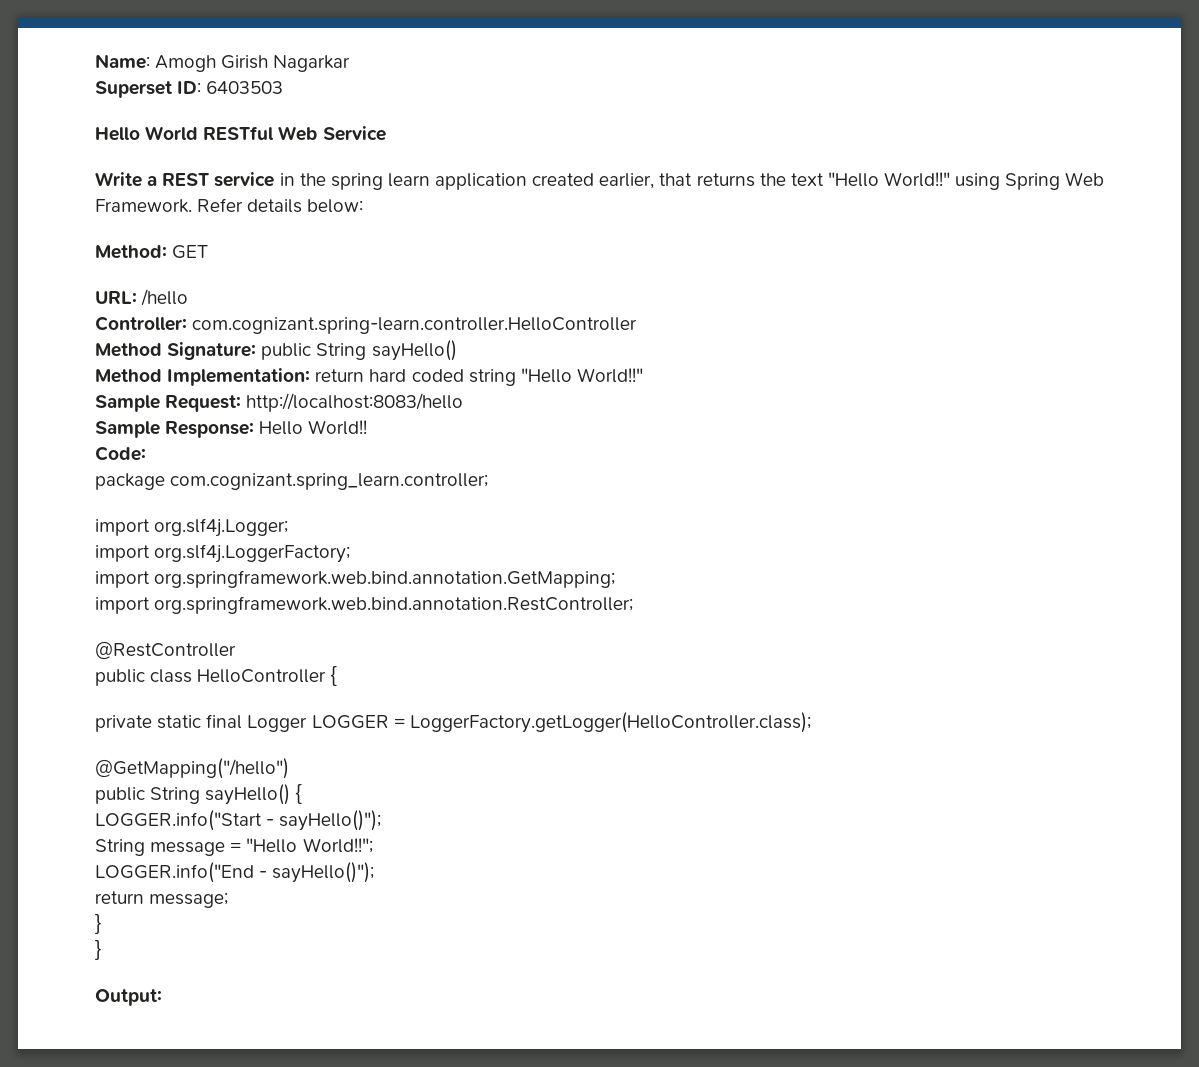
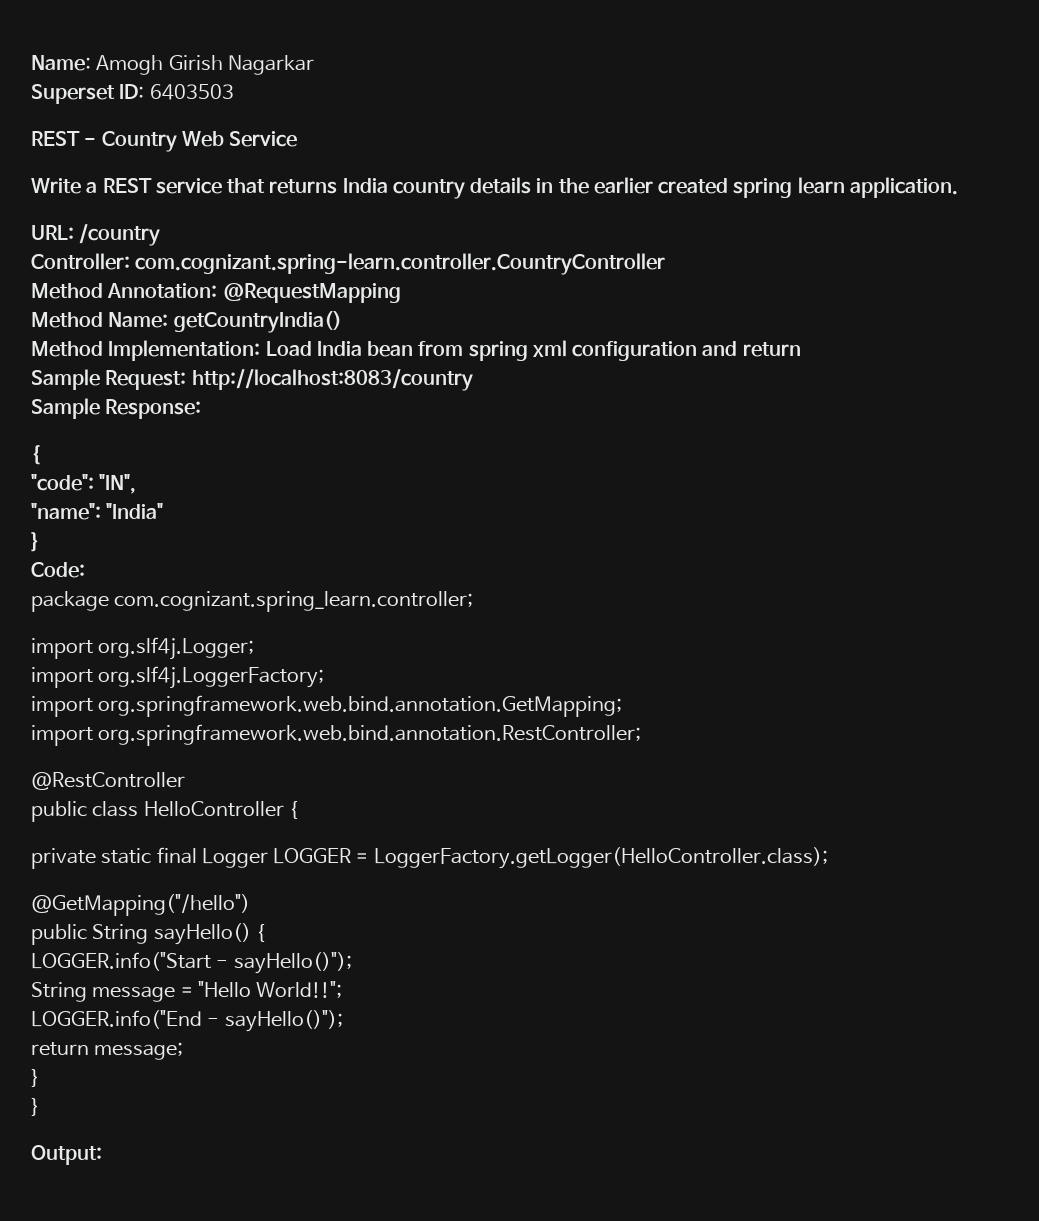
[95,126,275,141] Hello World RESTful -> [31,131,177,152] REST - Country
[279,172,1105,190] [95,198,364,213] [95,245,209,259] in the spring learn application created earlier, that returns the text "Hello World!!" using Spring Web Framework. Refer details below: // Method: GET -> [227,177,958,199] that returns India country details in the earlier created spring learn application.
[141,289,189,306] /hello -> [79,224,161,246] /country
[192,317,638,334] [95,340,457,361] [95,368,643,386] com.cognizant.spring-learn.controller.HelloController // Method Signature: public String sayHello() // Method Implementation: return hard coded string "Hello World!!" -> [135,253,666,275] [31,283,401,303] [31,311,342,333] [31,340,801,361] com.cognizant.spring-learn.controller.CountryController // Method Annotation: @RequestMapping // Method Name: getCountryIndia() // Method Implementation: Load India bean from spring xml configuration and return
[246,393,464,412] http://localhost:8083/hello -> [191,369,473,391] http://localhost:8083/country
[259,420,368,435] Hello World!! -> [31,445,40,465] [31,474,137,494] [31,503,164,520] [31,532,40,552] // { // "code": "IN", // "name": "India" // }

